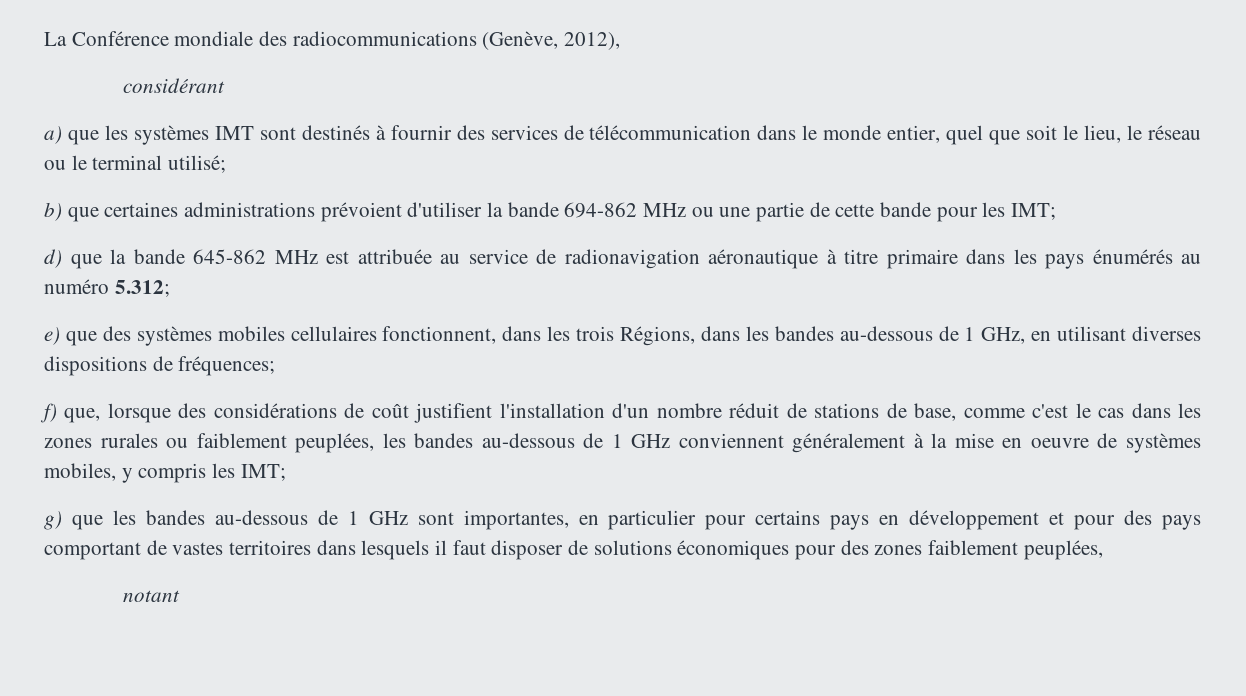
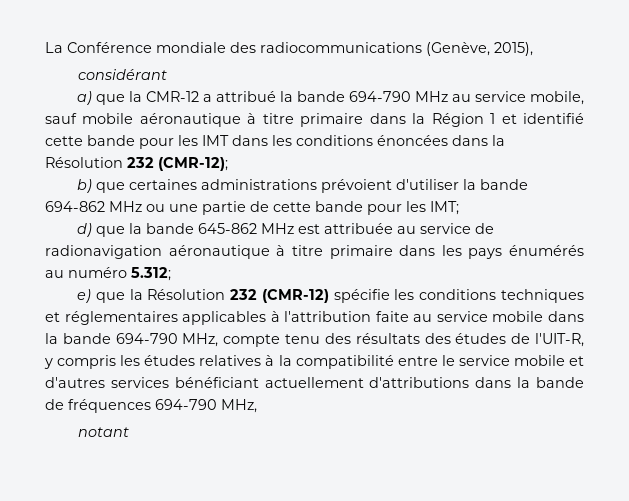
[564,32,621,50] 2012), -> [494,42,533,56] 2015),
[104,125,1201,145] [44,155,227,173] les systèmes IMT sont destinés à fournir des services de télécommunication dans le monde entier, quel que soit le lieu, le réseau ou le terminal utilisé; -> [128,91,585,105] [45,113,584,127] [45,135,505,149] [45,157,228,171] la CMR-12 a attribué la bande 694-790 MHz au service mobile, sauf mobile aéronautique à titre primaire dans la Région 1 et identifié cette bande pour les IMT dans les conditions énoncées dans la Résolution 232 (CMR-12);
[102,326,1201,346] [44,356,276,376] [40,403,1201,423] [44,433,1201,453] [44,463,286,483] [44,510,1202,530] [44,540,1103,560] des systèmes mobiles cellulaires fonctionnent, dans les trois Régions, dans les bandes au-dessous de 1 GHz, en utilisant diverses dispositions de fréquences; // f) que, lorsque des considérations de coût justifient l'installation d'un nombre réduit de stations de base, comme c'est le cas dans les zones rurales ou faiblement peuplées, les bandes au-dessous de 1 GHz conviennent généralement à la mise en oeuvre de systèmes mobiles, y compris les IMT; // g) que les bandes au-dessous de 1 GHz sont importantes, en particulier pour certains pays en développement et pour des pays comportant de vastes territoires dans lesquels il faut disposer de solutions économiques pour des zones faiblement peuplées, -> [129,289,585,303] [45,311,584,325] [45,333,584,347] [44,355,584,369] [45,377,584,388] [45,399,257,413] la Résolution 232 (CMR-12) spécifie les conditions techniques et réglementaires applicables à l'attribution faite au service mobile dans la bande 694-790 MHz, compte tenu des résultats des études de l'UIT-R, y compris les études relatives à la compatibilité entre le service mobile et d'autres services bénéficiant actuellement d'attributions dans la bande de fréquences 694-790 MHz,

